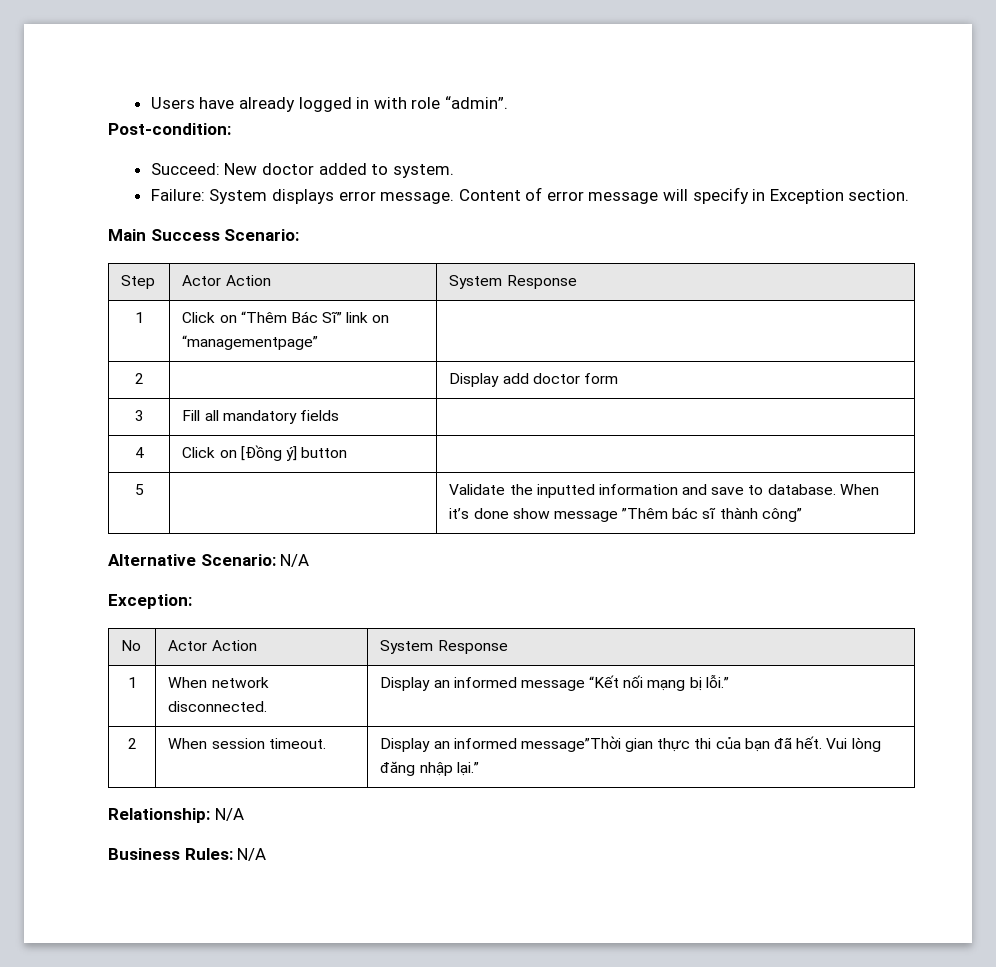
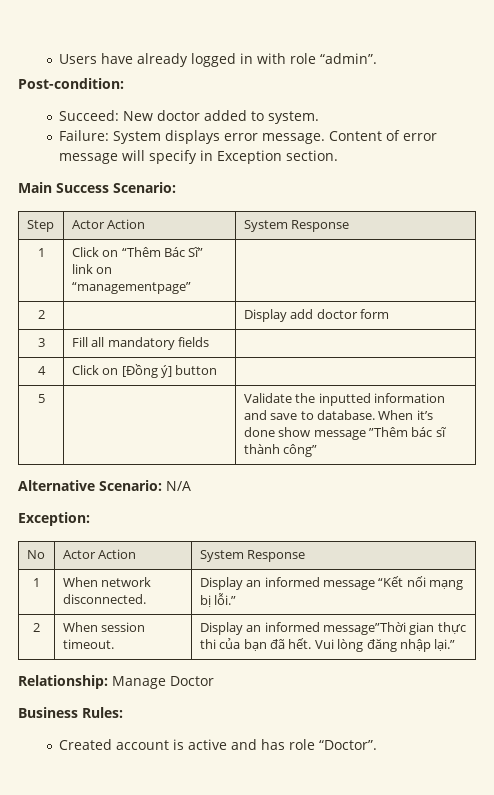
[214,808,244,821] N/A -> [112,676,214,689] Manage Doctor
[237,848,267,861] N/A -> [59,739,378,750] // Created account is active and has role “Doctor”.

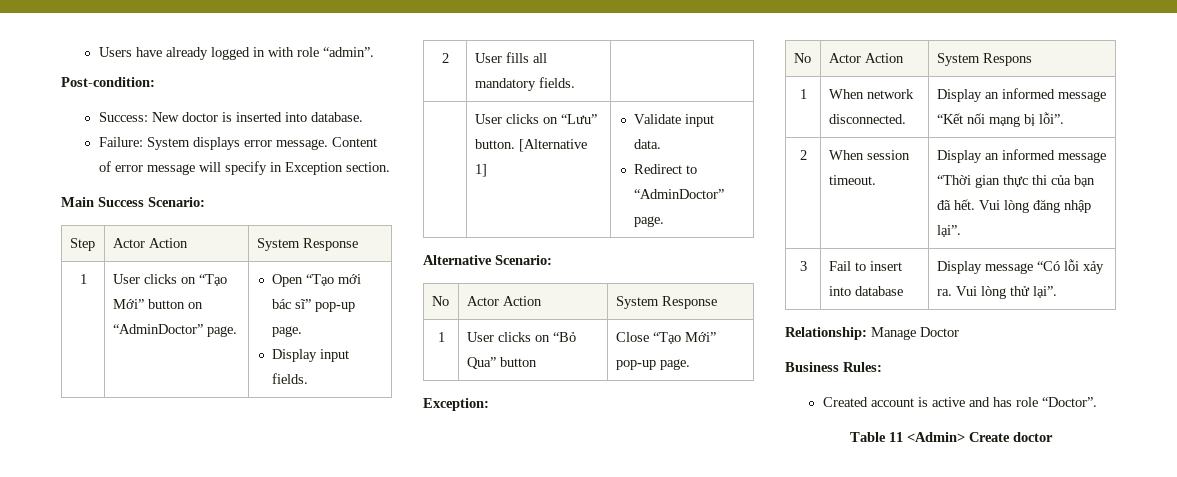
[59,110,120,121] Succeed: -> [98,112,148,122] Success:
[204,110,320,124] added to system. -> [221,112,363,122] is inserted into database.
[71,247,204,257] [71,264,113,274] [71,282,191,294] [37,310,45,319] [243,309,390,322] [37,338,45,347] [71,337,210,350] [37,366,46,375] [71,364,218,378] [37,394,45,403] [243,393,446,406] [243,410,433,420] [243,427,447,440] [243,444,318,457] [18,480,191,491] Click on “Thêm Bác Sĩ” link on “managementpage” | // 2 | | Display add doctor form // 3 | Fill all mandatory fields | // 4 | Click on [Đồng ý] button | // 5 | | Validate the inputted information and save to database. When it’s done show message ”Thêm bác sĩ thành công” // Alternative Scenario: N/A -> [112,274,227,286] [112,299,203,309] [112,324,237,337] [272,274,362,287] [272,299,356,312] [272,326,303,337] [272,349,350,362] [272,373,309,384] [441,53,449,63] [474,52,547,63] [474,77,575,91] [474,114,597,124] [474,139,587,152] [474,164,487,177] [634,114,715,127] [634,139,662,149] [634,164,698,174] [634,189,725,199] [634,216,665,227] [423,255,552,265] [431,296,449,306] [466,296,542,306] [615,296,717,309] [437,332,445,342] [466,332,576,342] [466,357,537,369] [615,332,716,344] [615,359,690,370] User clicks on “Tạo Mới” button on “AdminDoctor” page. | Open “Tạo mới bác sĩ” pop-up page. // Display input fields. // 2 | User fills all mandatory fields. | // | User clicks on “Lưu” button. [Alternative 1] | Validate input data. // Redirect to “AdminDoctor” page. // Alternative Scenario: // No | Actor Action | System Response // 1 | User clicks on “Bỏ Qua” button | Close “Tạo Mới” pop-up page.
[247,550,306,562] Response -> [982,53,1032,66] Respons
[214,593,237,605] lỗi.” -> [1038,112,1064,124] lỗi”.
[323,622,407,635] message”Thời -> [1057,152,1106,163] [936,175,971,185] message “Thời
[434,639,456,651] lại.” -> [936,225,961,237] [799,261,807,271] [828,261,902,271] [828,286,903,296] [936,259,1104,274] [936,286,1057,299] lại”. // 3 | Fail to insert into database | Display message “Có lỗi xảy ra. Vui lòng thử lại”.
(378, 745) none -> [849,432,1053,442] // Table 11 <Admin> Create doctor

